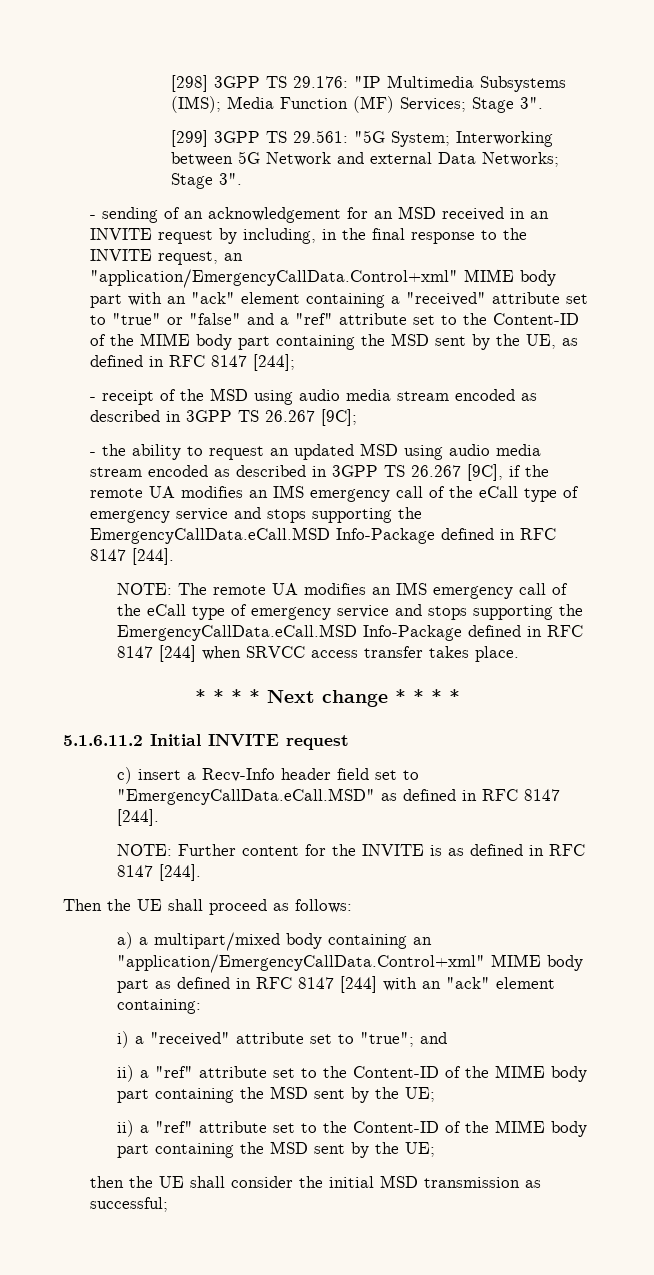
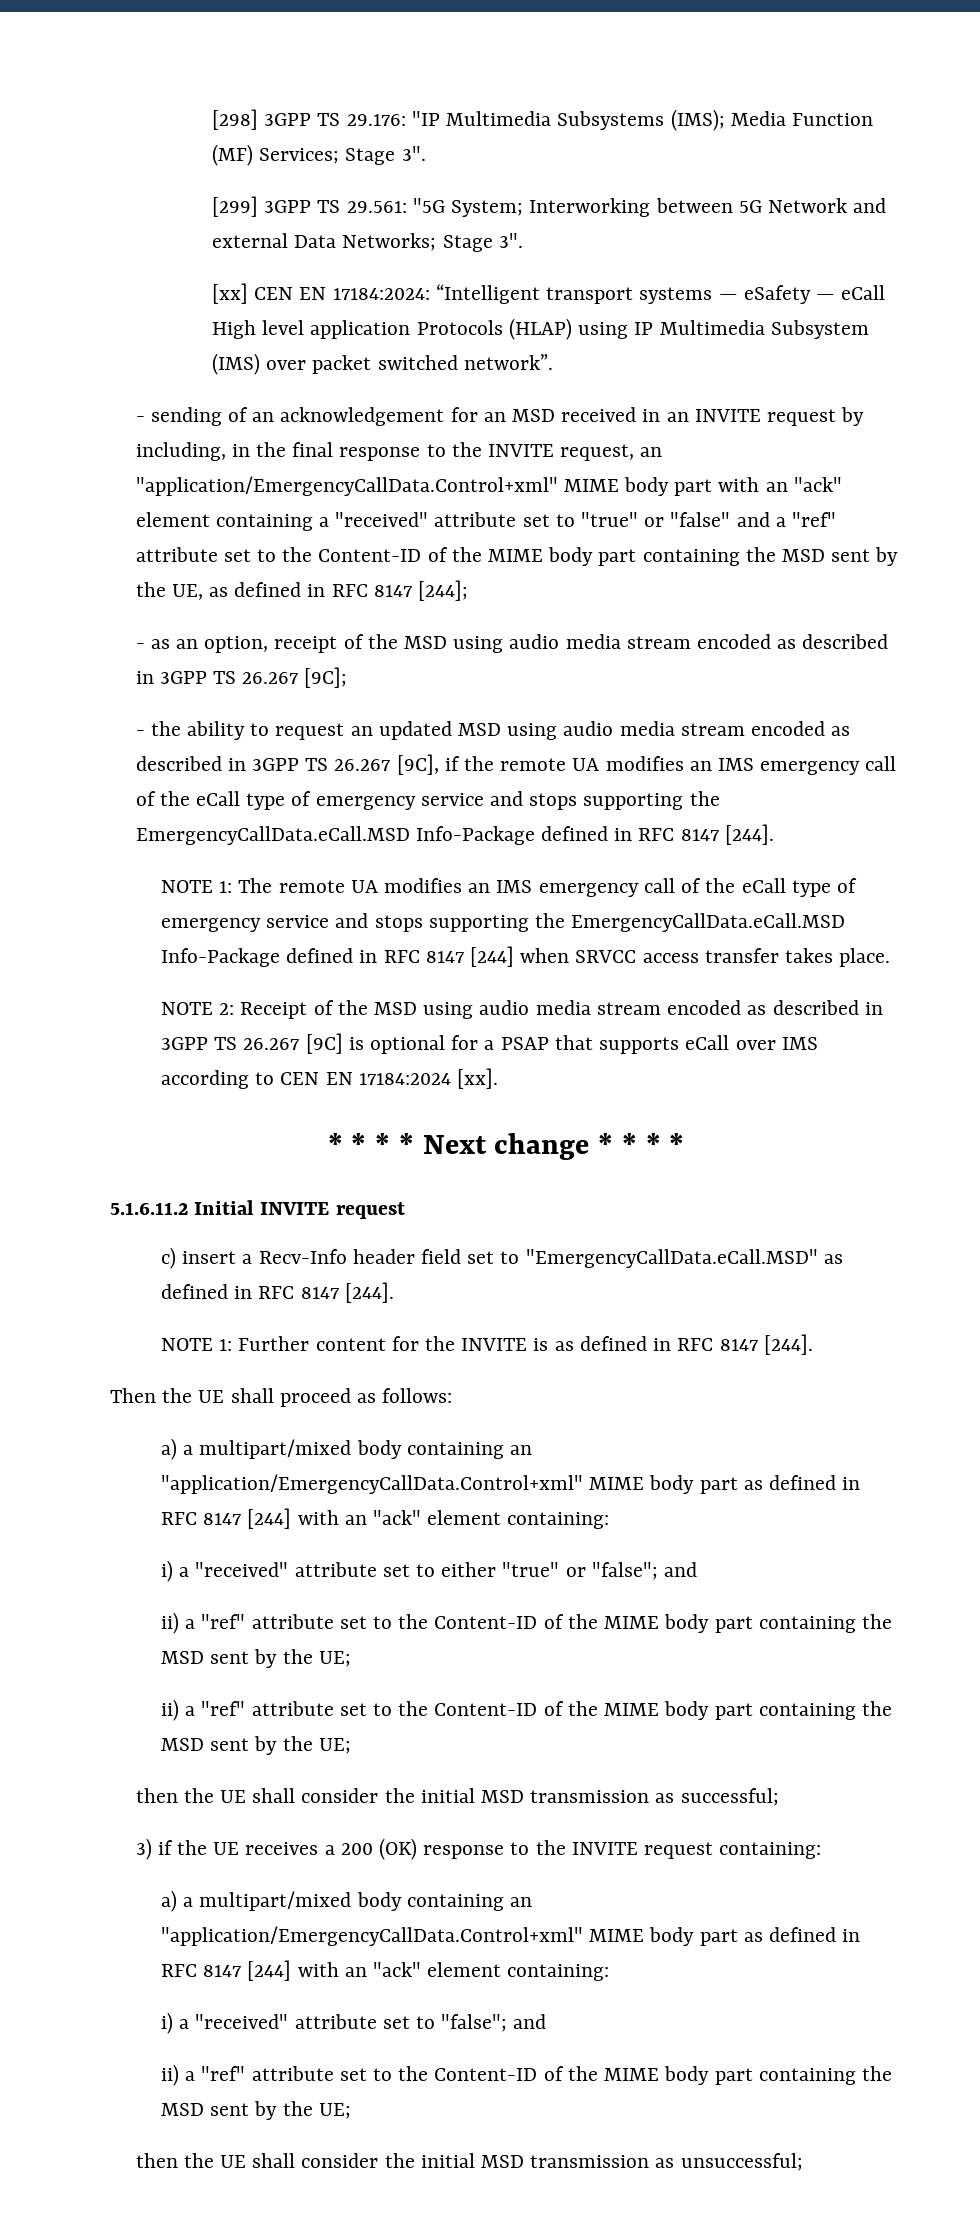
(242, 179) none -> [212,283,886,304] [212,318,869,340] [212,353,553,375] // [xx] CEN EN 17184:2024: “Intelligent transport systems — eSafety — eCall High level application Protocols (HLAP) using IP Multimedia Subsystem (IMS) over packet switched network”.
(96, 399) none -> [150,636,269,653] as an option,
[116,583,172,595] NOTE: -> [161,880,233,893] NOTE 1:
(519, 654) none -> [161,1000,883,1019] [161,1033,818,1054] [161,1068,499,1089] // NOTE 2: Receipt of the MSD using audio media stream encoded as described in 3GPP TS 26.267 [9C] is optional for a PSAP that supports eCall over IMS according to CEN EN 17184:2024 [xx].
[116,844,172,856] NOTE: -> [161,1338,233,1351] NOTE 1:
[359,1032,414,1047] "true"; -> [441,1562,658,1580] either "true" or "false";
(168, 1204) none -> [135,1838,822,1860] [161,1890,533,1912] [161,1926,861,1946] [161,1960,610,1981] [161,2012,547,2034] [161,2064,892,2086] [161,2101,351,2120] [135,2153,803,2171] // 3) if the UE receives a 200 (OK) response to the INVITE request containing: // a) a multipart/mixed body containing an "application/EmergencyCallData.Control+xml" MIME body part as defined in RFC 8147 [244] with an "ack" element containing: // i) a "received" attribute set to "false"; and // ii) a "ref" attribute set to the Content-ID of the MIME body part containing the MSD sent by the UE; // then the UE shall consider the initial MSD transmission as unsuccessful;

